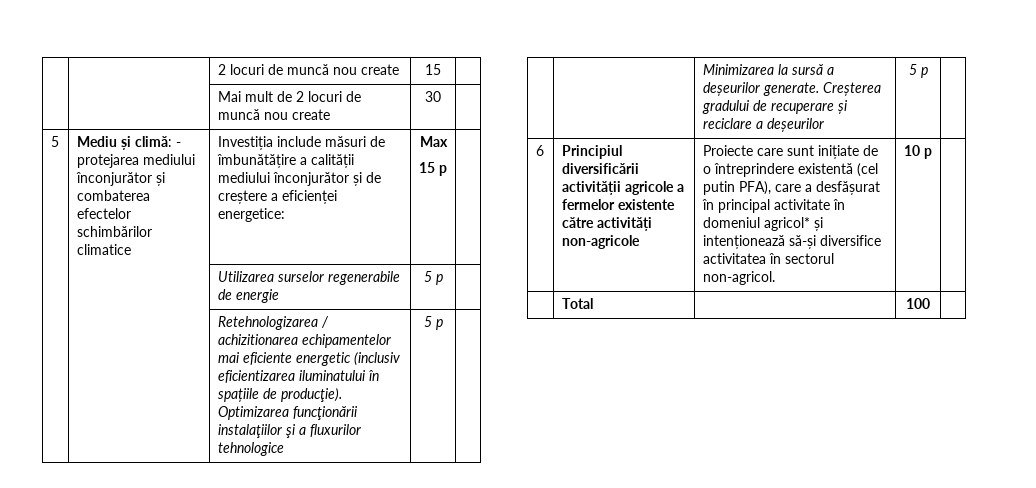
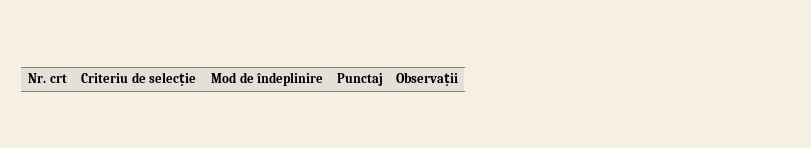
[217,64,399,75] [425,64,441,75] [217,91,361,102] [217,109,330,120] [425,91,441,102] [50,136,59,147] [76,136,181,150] [76,154,195,168] [75,172,165,186] [76,190,150,201] [76,208,131,219] [76,226,152,237] [76,244,131,255] [217,136,385,150] [216,154,354,168] [217,172,381,186] [217,190,337,204] [217,208,285,222] [419,136,448,147] [419,162,447,176] [217,271,400,285] [217,289,279,303] [423,271,443,285] [217,316,329,330] [217,334,391,348] [217,352,400,366] [217,370,379,383] [217,388,342,402] [217,406,358,420] [217,424,361,438] [217,442,284,456] [423,316,443,330] [702,64,834,75] [702,82,881,96] [701,100,848,114] [702,118,824,132] [908,64,928,78] [535,145,544,156] [561,145,622,159] [561,163,639,174] [561,181,684,195] [561,199,675,210] [561,217,652,231] [561,235,640,249] [702,145,878,159] [702,163,878,177] [702,181,880,195] [701,199,845,213] [702,217,823,231] [702,235,881,249] [702,253,834,264] [702,271,775,285] [904,145,932,159] [561,298,593,309] [906,298,930,309] | | 2 locuri de muncă nou create | 15 | // | | Mai mult de 2 locuri de muncă nou create | 30 | // 5 | Mediu și climă: - protejarea mediului înconjurător și combaterea efectelor schimbărilor climatice | Investiția include măsuri de îmbunătățire a calității mediului înconjurător și de creștere a eficienței energetice: | Max // 15 p | // | | Utilizarea surselor regenerabile de energie | 5 p | // | | Retehnologizarea / achizitionarea echipamentelor mai eficiente energetic (inclusiv eficientizarea iluminatului în spațiile de producţie). Optimizarea funcţionării instalaţiilor şi a fluxurilor tehnologice | 5 p | // | | Minimizarea la sursă a deșeurilor generate. Creșterea gradului de recuperare și reciclare a deșeurilor | 5 p | // 6 | Principiul diversificării activității agricole a fermelor existente către activități non-agricole | Proiecte care sunt inițiate de o întreprindere existentă (cel putin PFA), care a desfășurat în principal activitate în domeniul agricol* și intenționează să-și diversifice activitatea în sectorul non-agricol. | 10 p | // | Total | | 100 | -> [28,73,67,83] [80,72,197,86] [210,72,324,86] [337,73,383,86] [396,72,458,86] Nr. crt | Criteriu de selecție | Mod de îndeplinire | Punctaj | Observații

